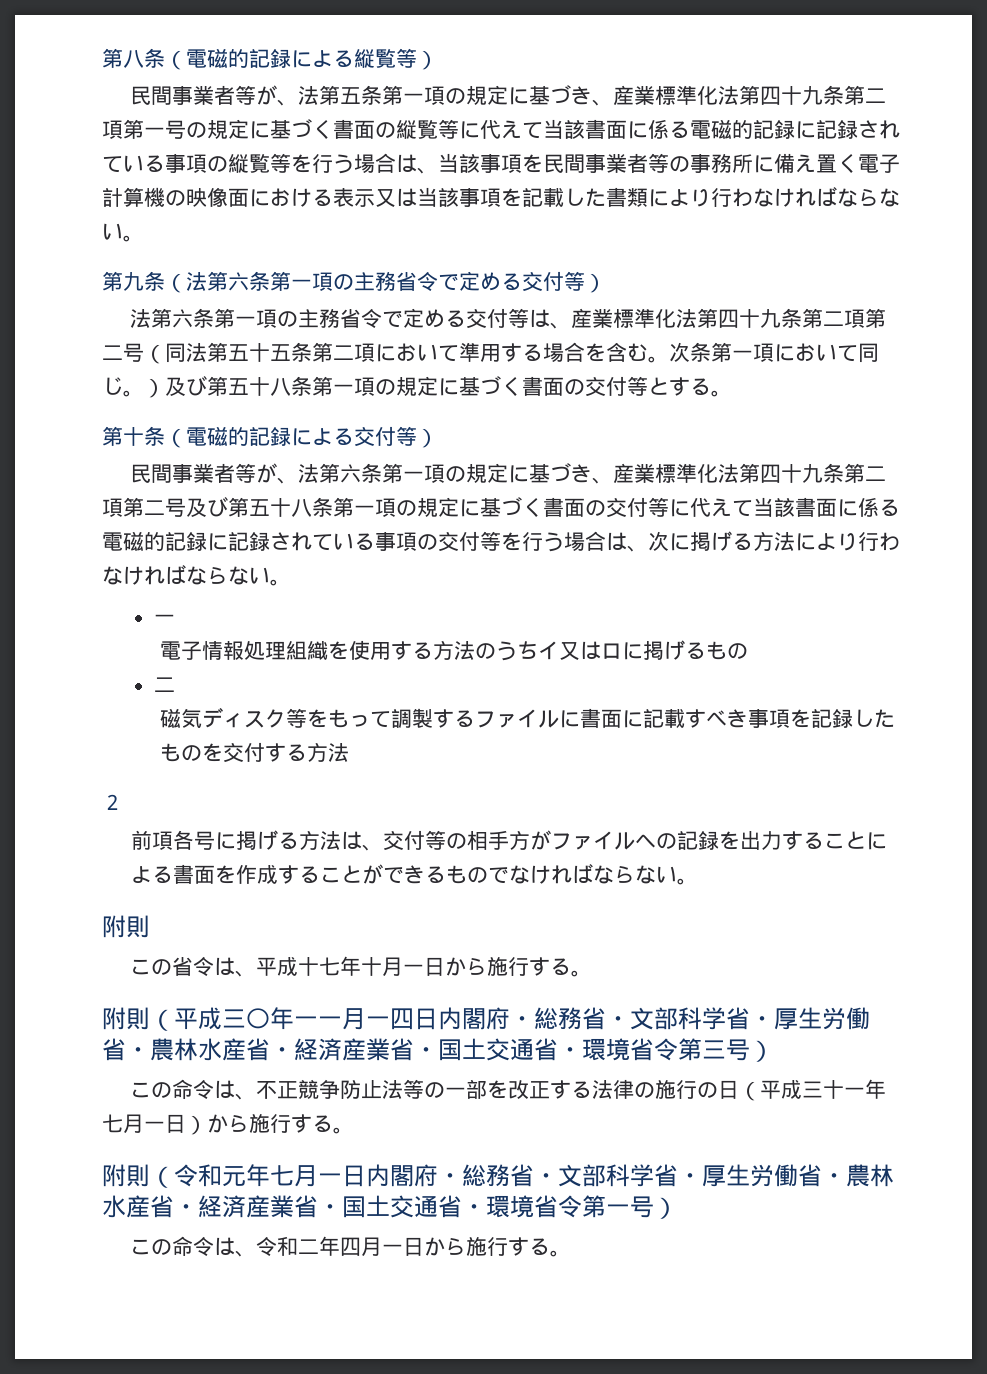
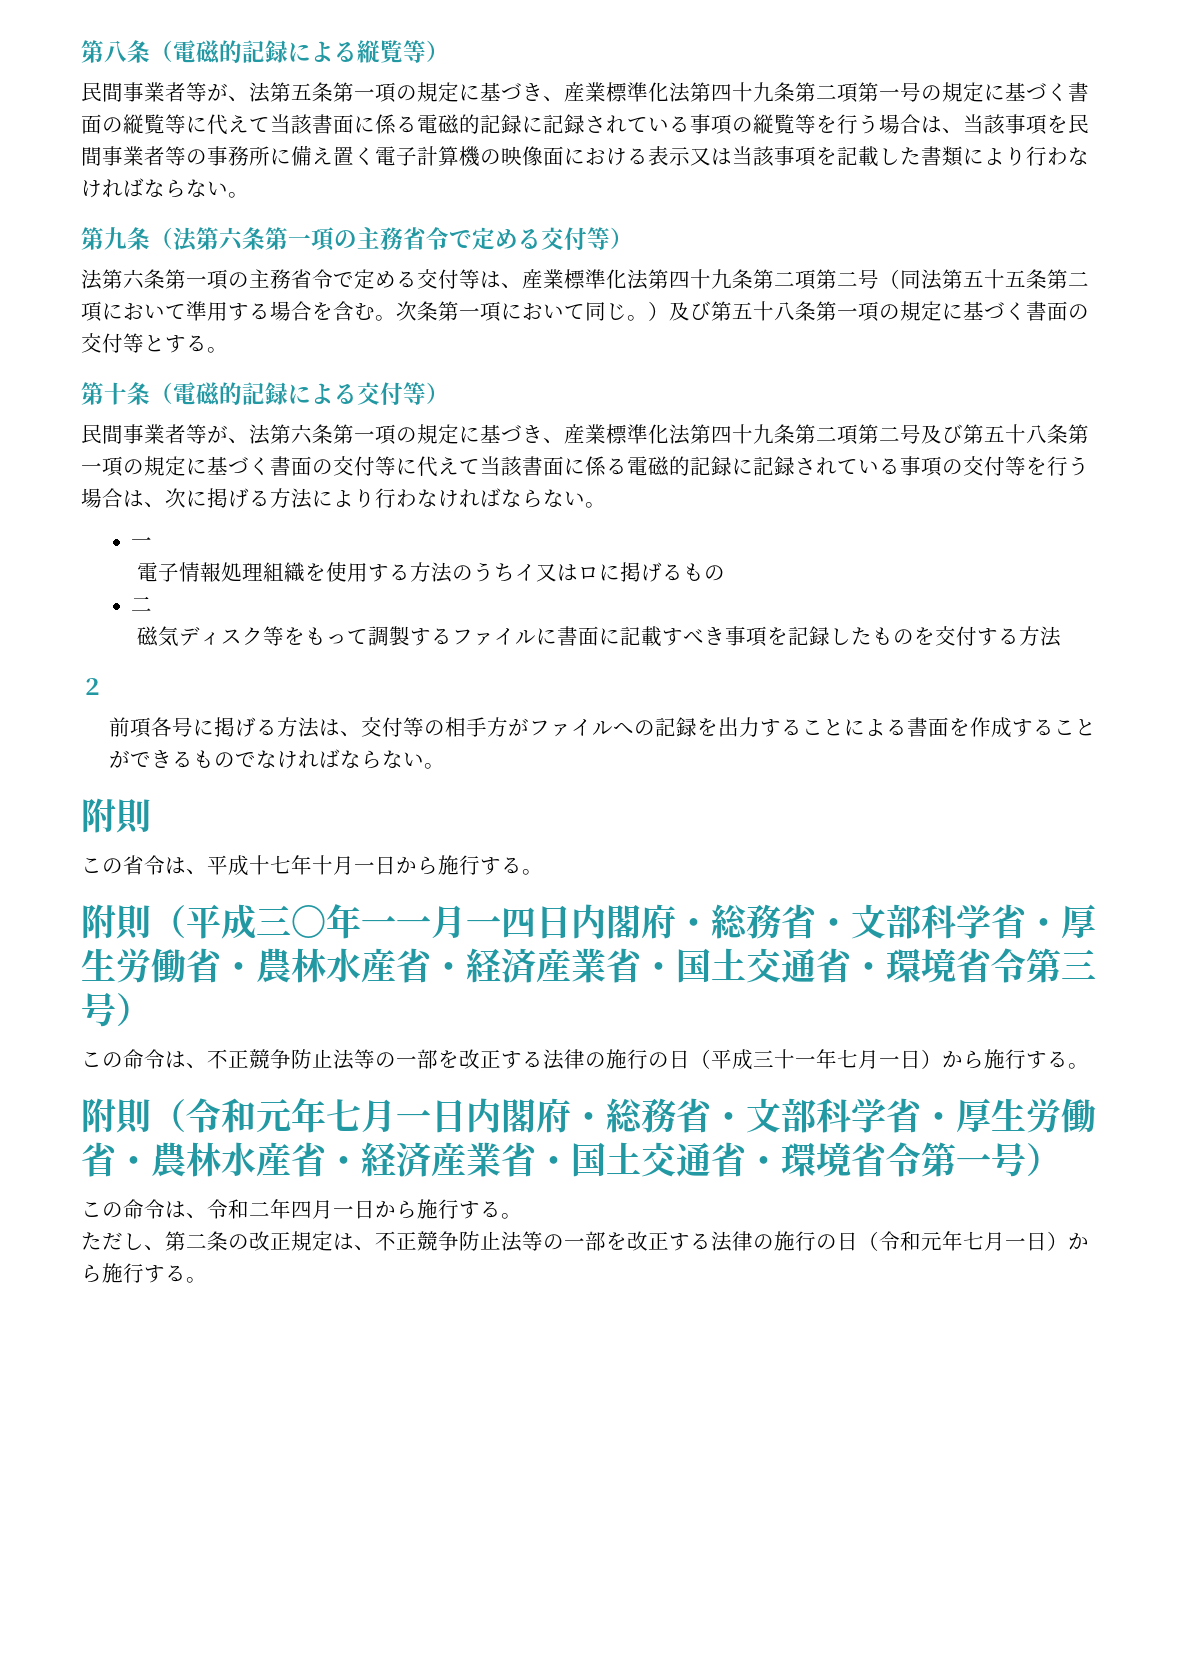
(572, 1253) none -> [81,1231,1089,1252] [81,1263,207,1283] // ただし、第二条の改正規定は、不正競争防止法等の一部を改正する法律の施行の日（令和元年七月一日）から施行する。

